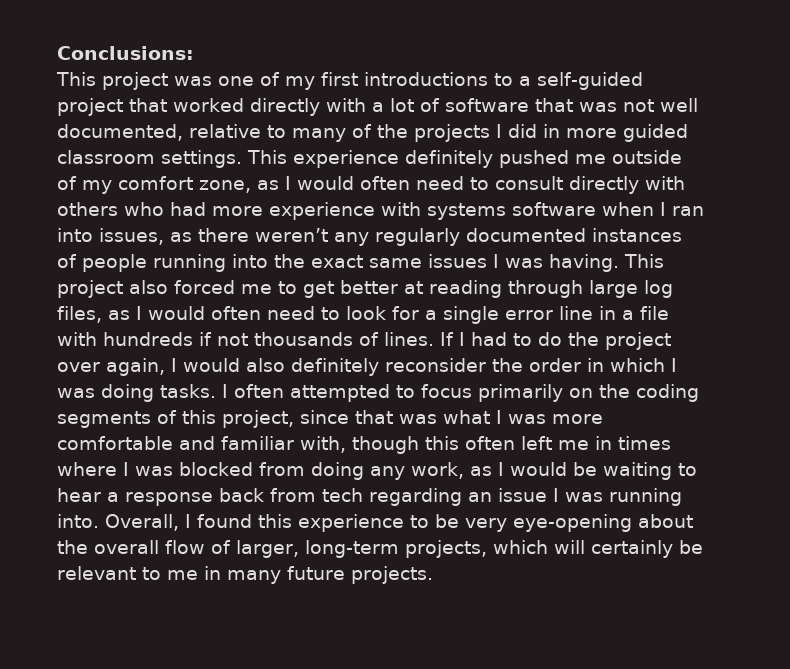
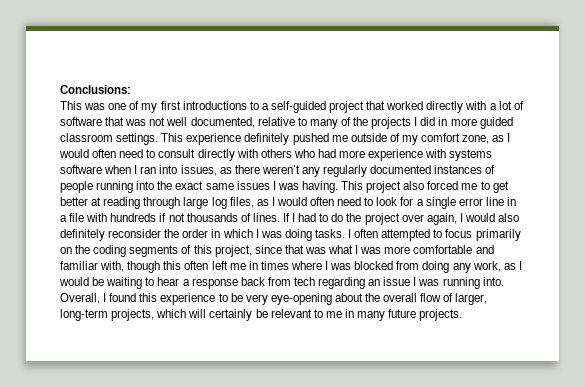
[102,72,168,90] project -> (82, 105) none

